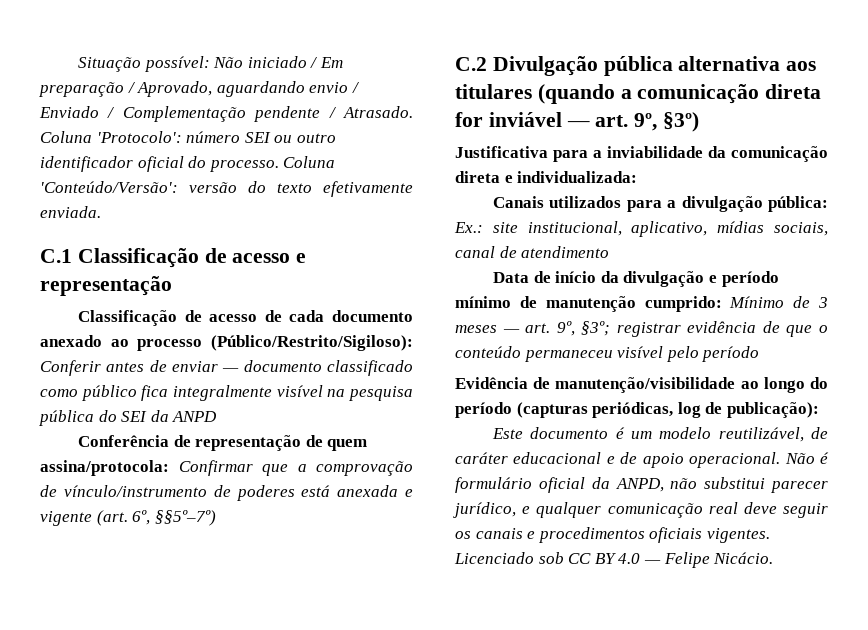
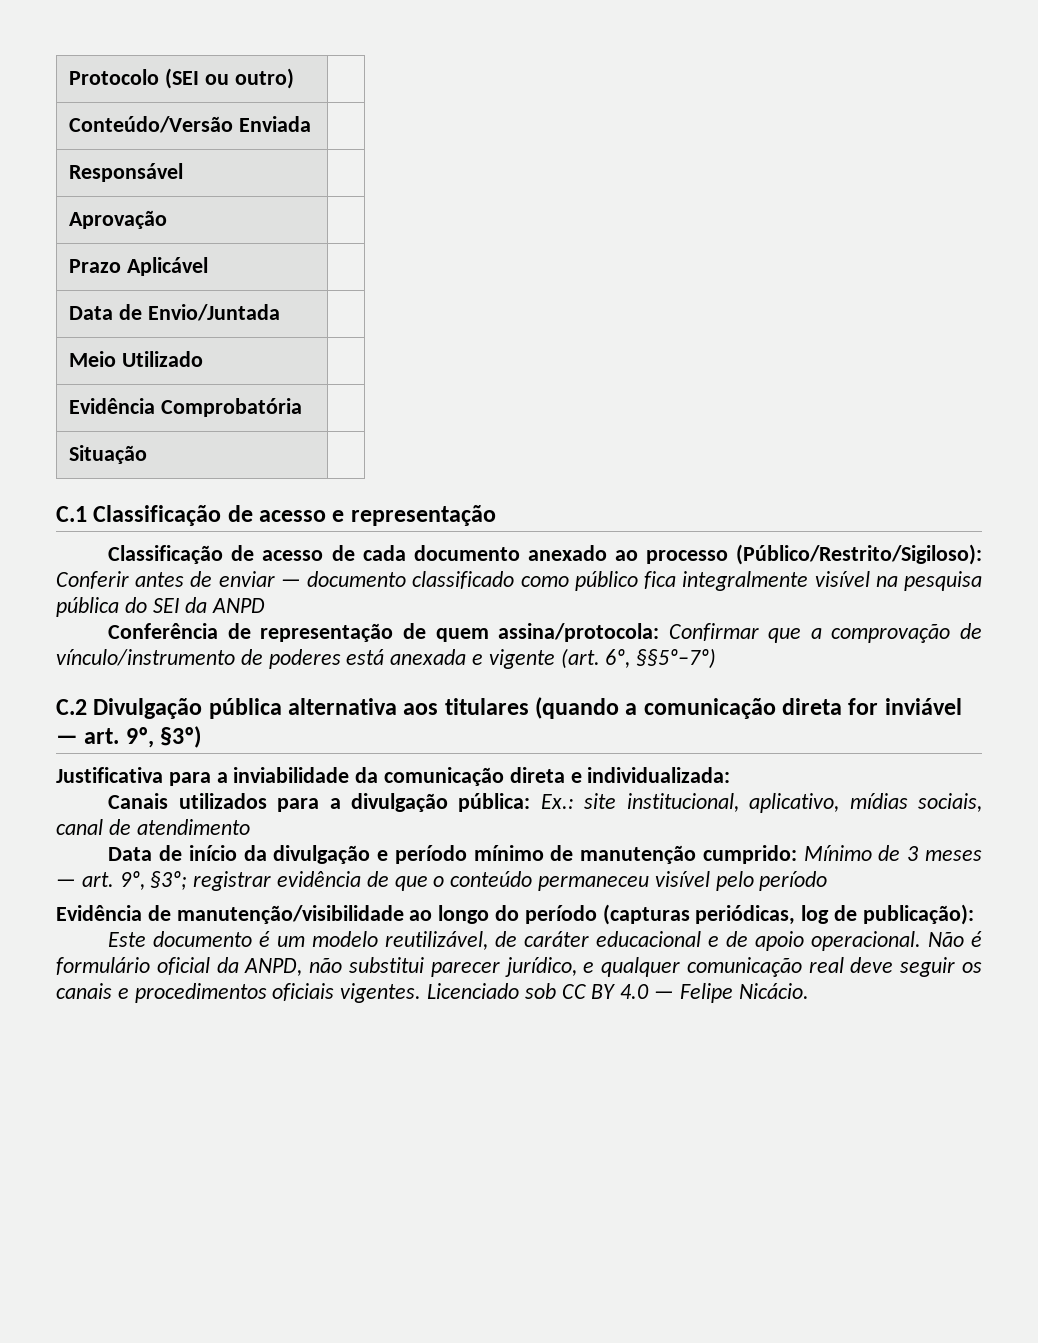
[78,56,343,72] [39,81,360,97] [39,106,413,122] [40,131,336,143] [40,156,336,172] [40,181,413,197] [40,206,101,218] Situação possível: Não iniciado / Em preparação / Aprovado, aguardando envio / Enviado / Complementação pendente / Atrasado. Coluna 'Protocolo': número SEI ou outro identificador oficial do processo. Coluna 'Conteúdo/Versão': versão do texto efetivamente enviada. -> [69,68,294,89] [69,116,312,133] [69,163,184,182] [69,210,168,229] [69,257,209,276] [69,304,280,321] [69,351,204,367] [69,398,303,417] [69,445,148,464] Protocolo (SEI ou outro) | // Conteúdo/Versão Enviada | // Responsável | // Aprovação | // Prazo Aplicável | // Data de Envio/Juntada | // Meio Utilizado | // Evidência Comprobatória | // Situação |

